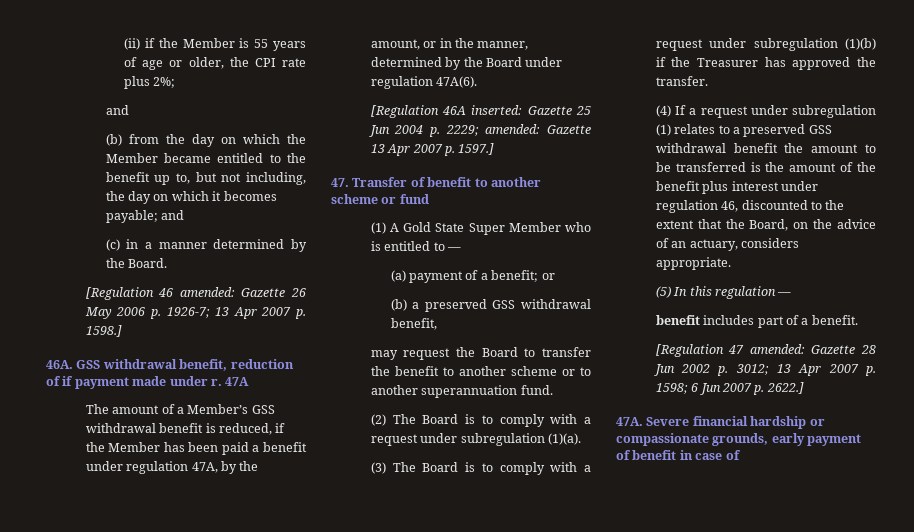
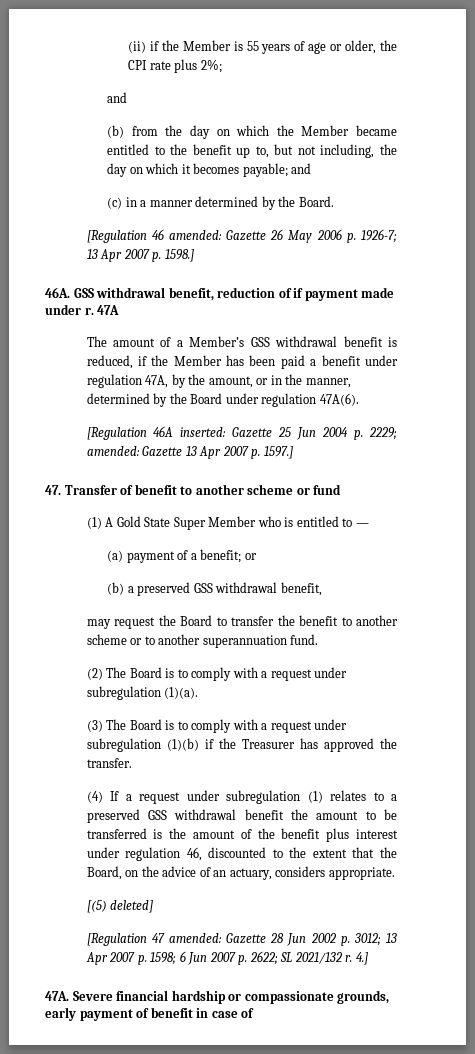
[655,286,792,299] [655,315,858,328] (5) In this regulation — // benefit includes part of a benefit. -> [86,900,154,913] [(5) deleted]
[766,382,804,394] 2622.] -> [249,951,368,965] 2622; SL 2021/132 r. 4.]

